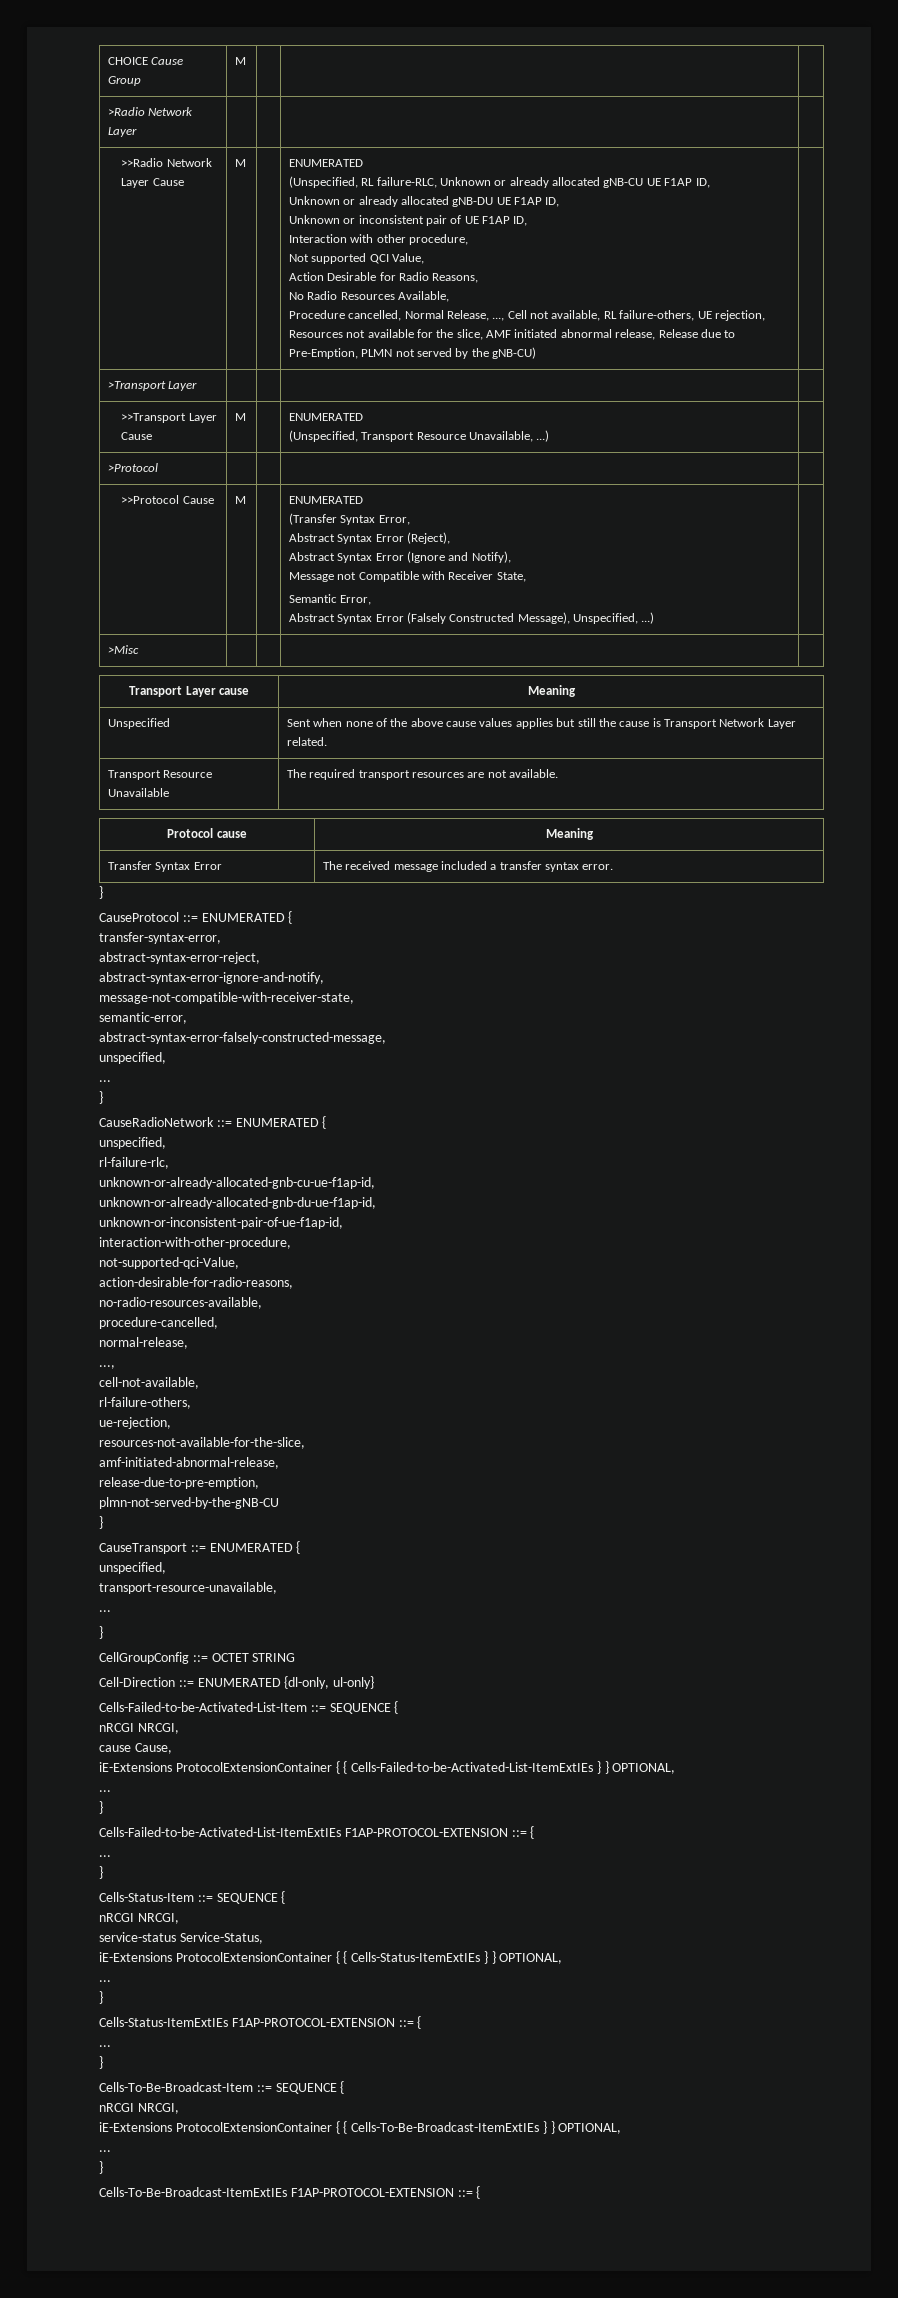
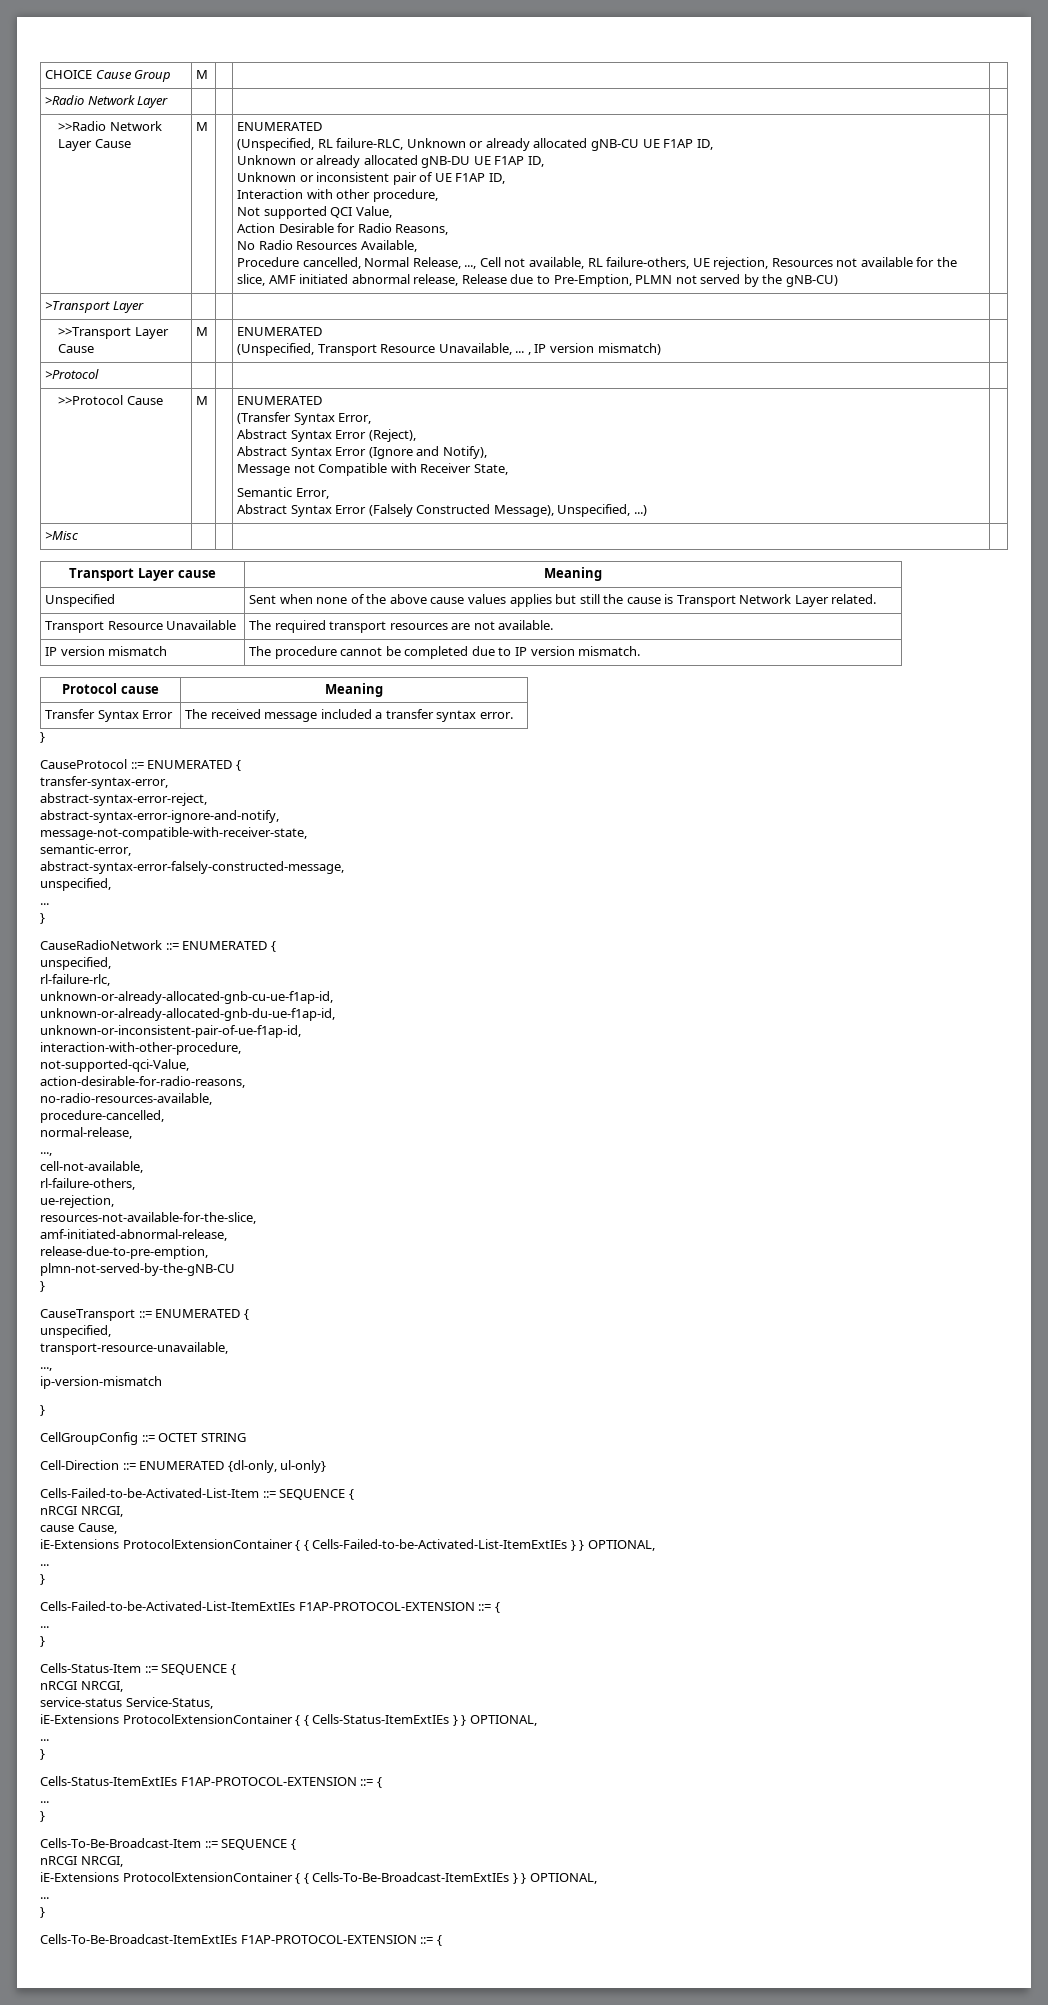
[536,430,550,442] ...) -> [515,343,661,355] ... , IP version mismatch)
(559, 773) none -> [45,646,168,656] [249,646,641,659] // IP version mismatch | The procedure cannot be completed due to IP version mismatch.
[99,1610,111,1612] ... -> [40,1367,52,1371] [40,1376,162,1389] ..., // ip-version-mismatch

